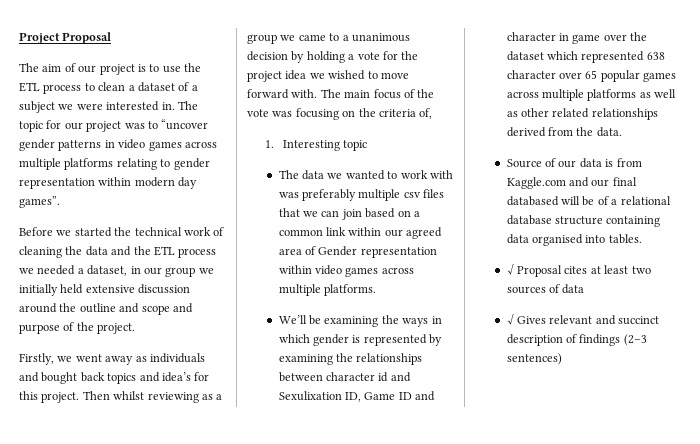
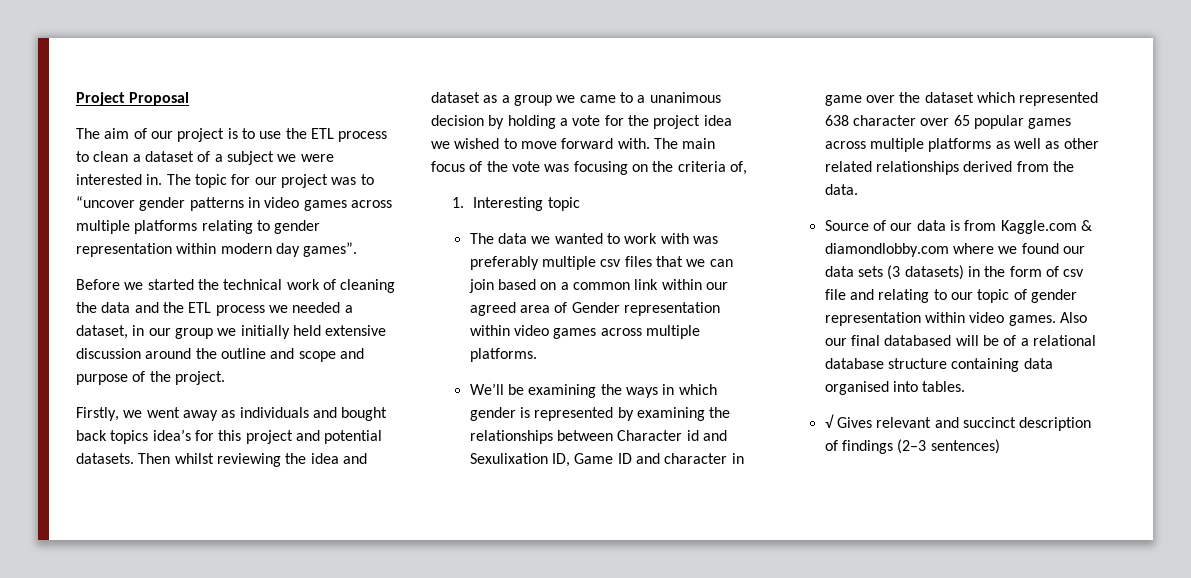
[139,372,160,382] and -> (149, 437) none
[41,391,199,403] project. Then whilst reviewing -> [245,430,383,444] [76,453,367,467] [431,92,480,103] project and potential datasets. Then whilst reviewing the idea and dataset
[326,372,376,381] character -> [617,430,683,441] Character
[569,177,590,187] and -> [1081,220,1093,231] [824,243,1086,257] [824,265,1085,280] [824,289,1078,303] [824,312,1088,326] & diamondlobby.com where we found our data sets (3 datasets) in the form of csv file and relating to our topic of gender representation within video games. Also
[506,264,651,277] [506,284,585,294] // √ Proposal cites at least two sources of data -> (966, 386) none

